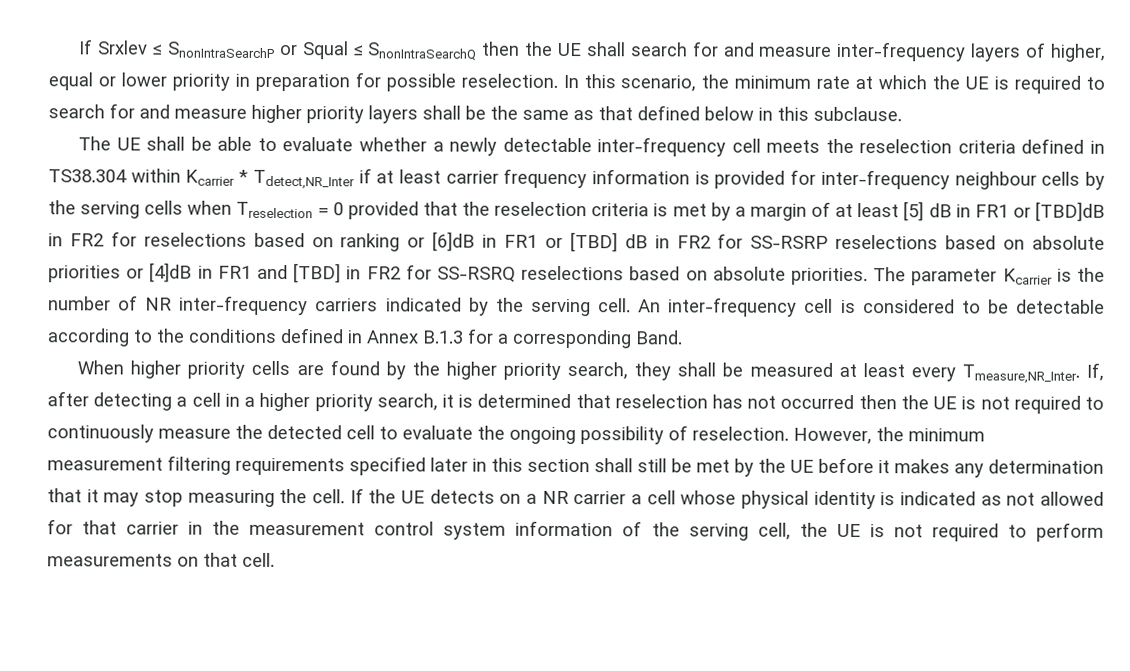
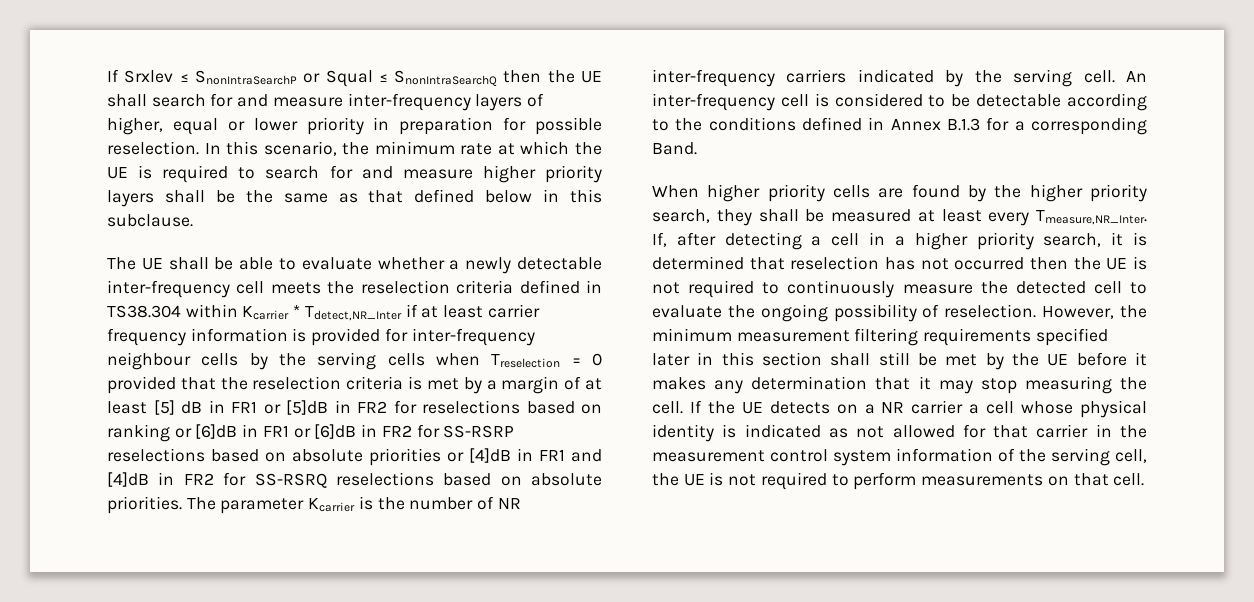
[1035,201,1105,222] [TBD]dB -> [286,400,328,415] [5]dB
[569,232,648,253] [TBD] dB -> [314,424,357,439] [6]dB
[293,263,342,284] [TBD] -> [107,472,149,487] [4]dB

